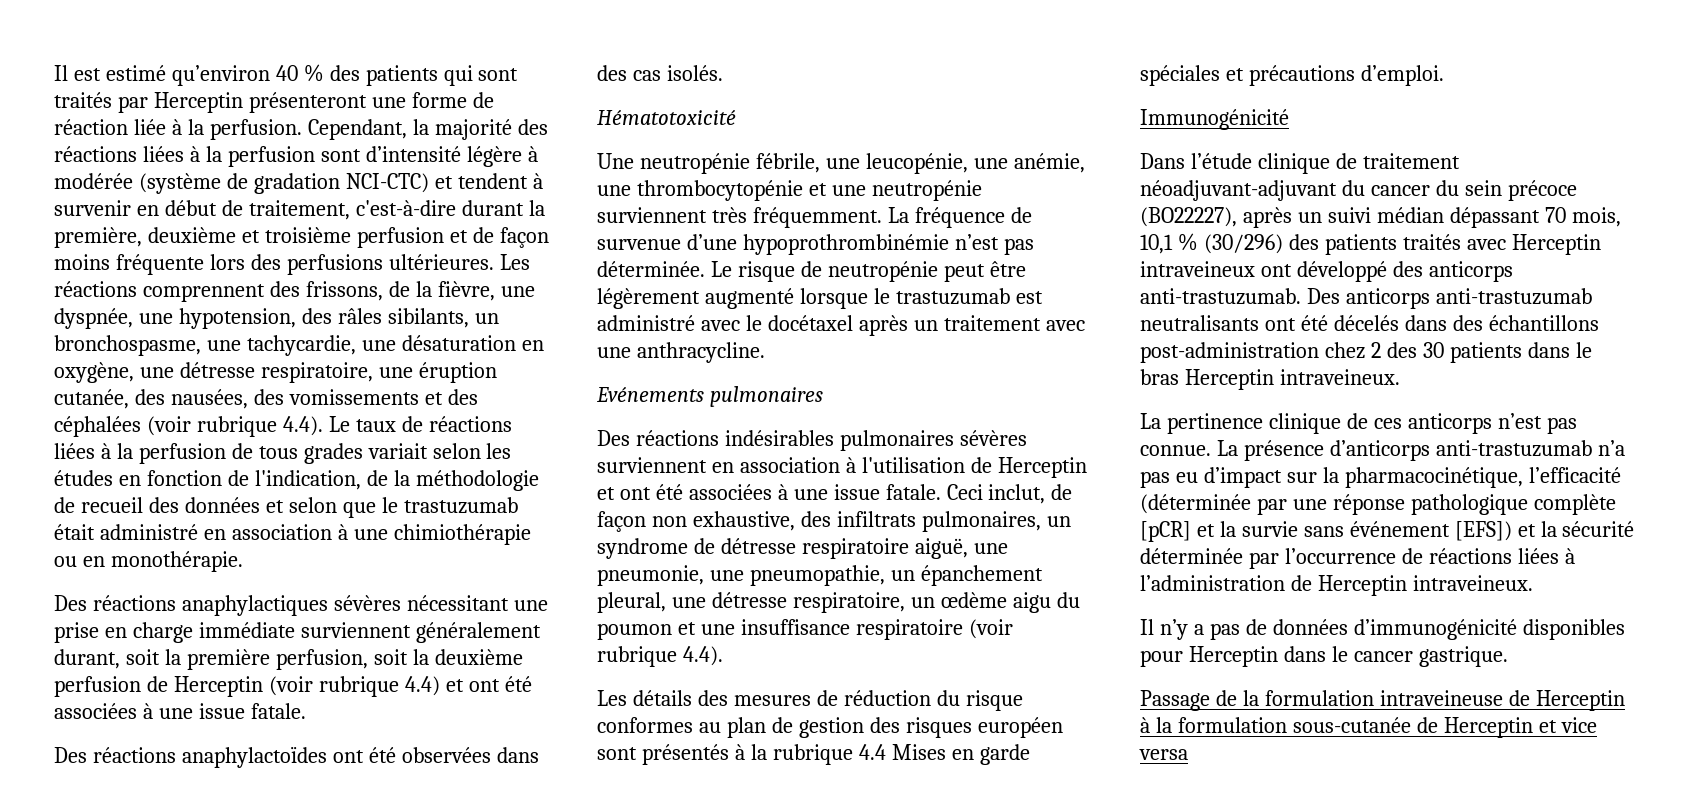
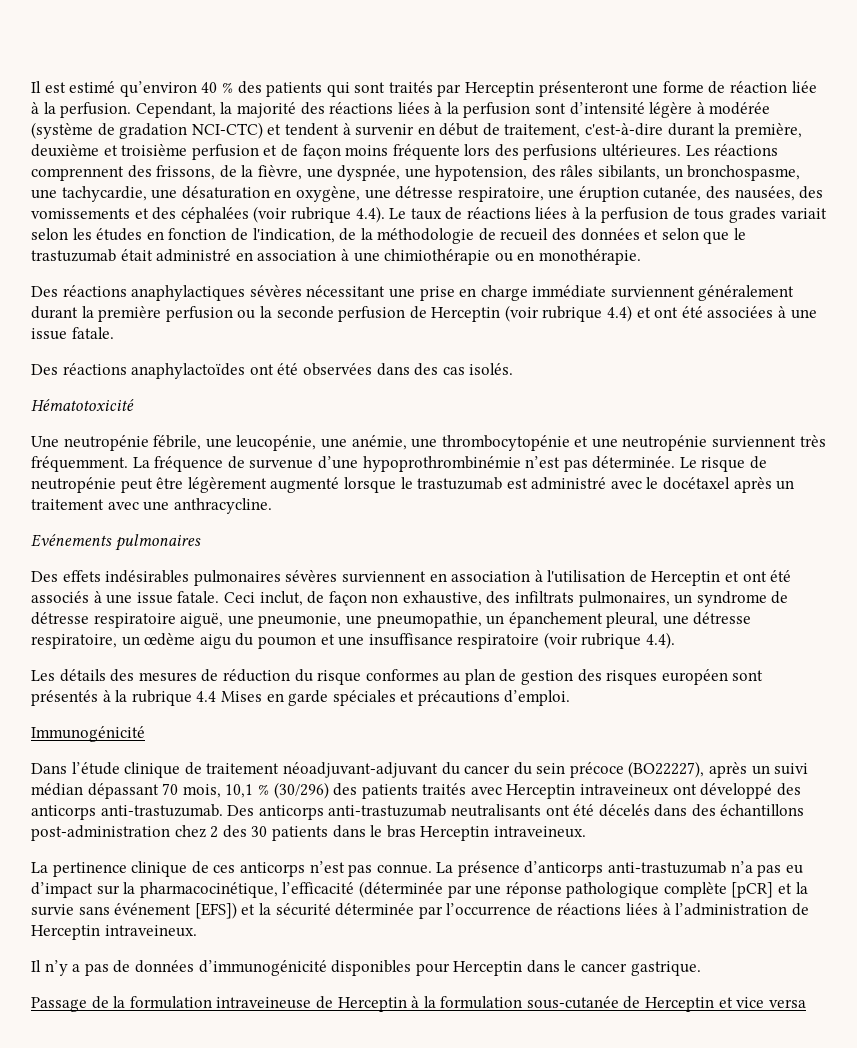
[54,649,523,670] durant, soit la première perfusion, soit la deuxième -> [31,306,334,322] durant la première perfusion ou la seconde
[635,430,719,446] réactions -> [62,570,101,582] effets
[688,484,772,500] associées -> [31,591,89,603] associés

